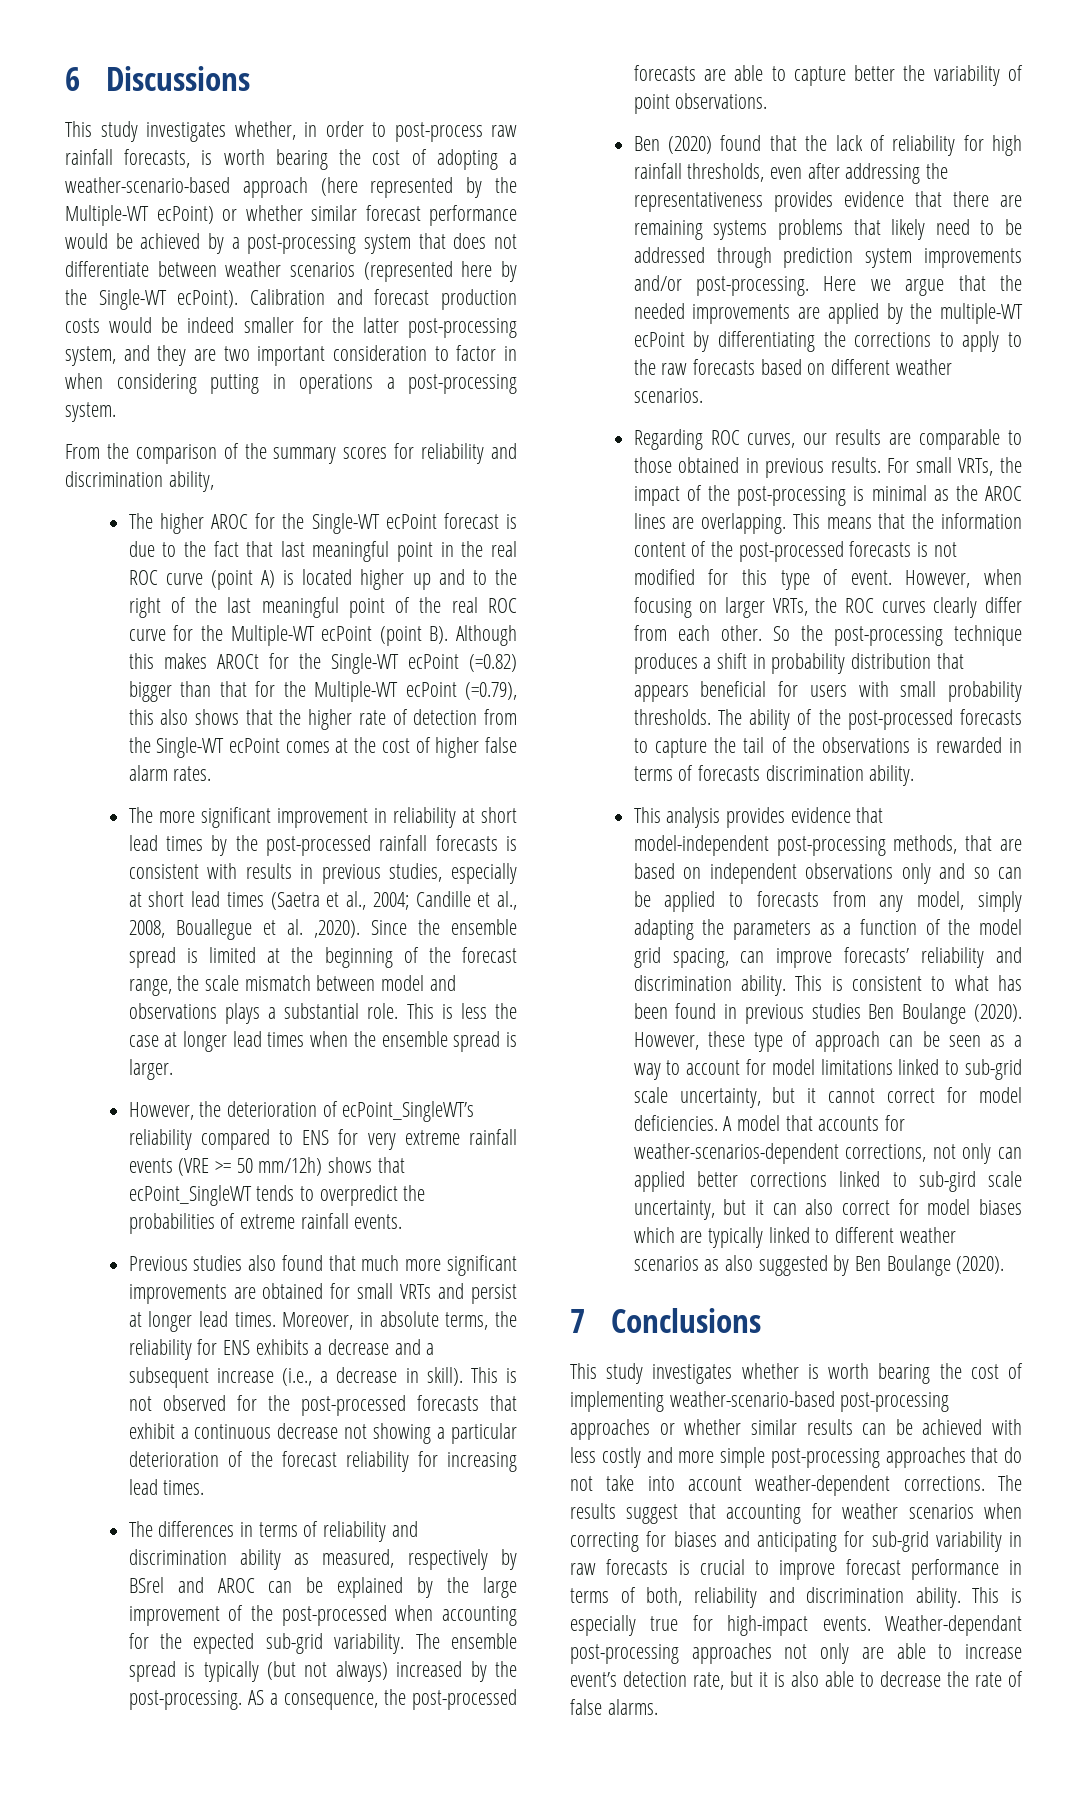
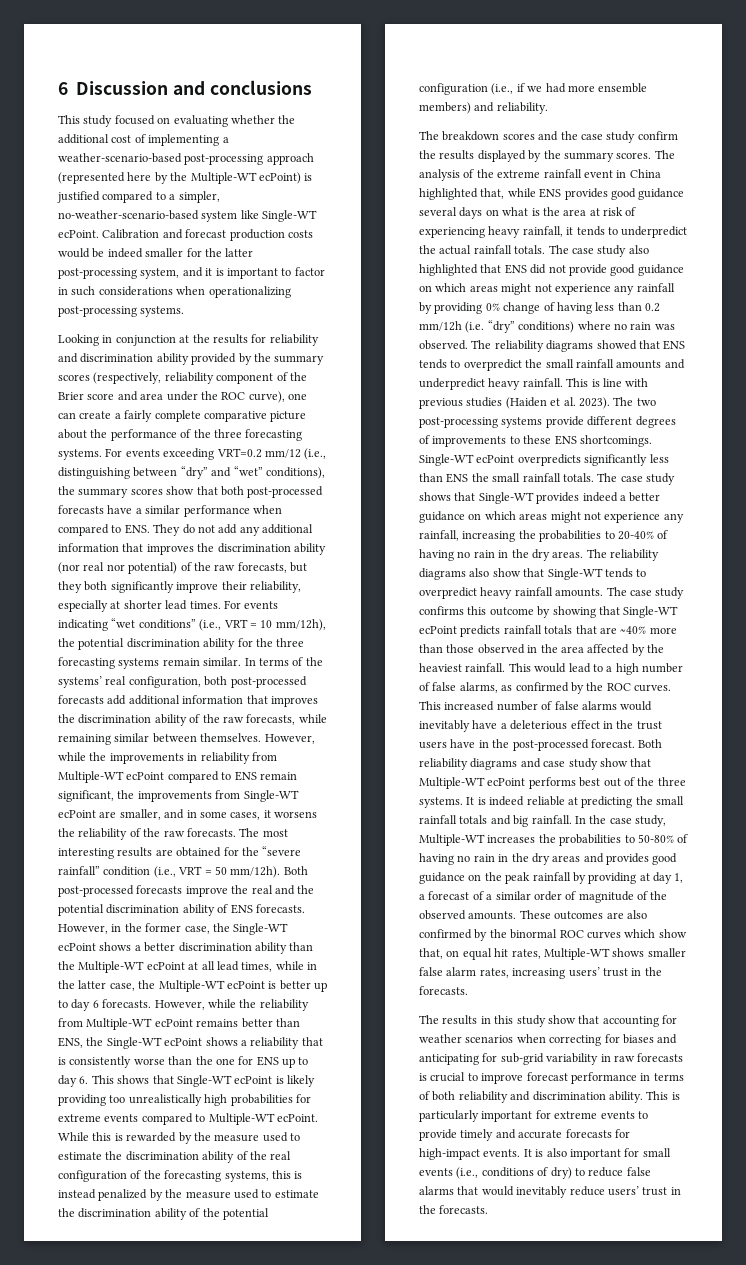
[65,66,250,91] [65,121,517,142] [65,149,498,170] 6 Discussions // This study investigates whether, in order to post-process raw rainfall forecasts, is worth bearing the cost of adopting -> [58,80,312,95] [58,115,296,127] [58,134,220,146] 6 Discussion and conclusions // This study focused on evaluating whether the additional cost of implementing
[242,177,517,198] [65,205,517,226] [65,233,517,254] [65,261,517,282] [65,289,239,310] approach (here represented by the Multiple-WT ecPoint) or whether similar forecast performance would be achieved by a post-processing system that does not differentiate between weather scenarios (represented here by the Single-WT ecPoint). -> [184,153,314,165] [58,172,313,184] [57,191,220,203] [58,210,318,222] [58,230,99,238] post-processing approach (represented here by the Multiple-WT ecPoint) is justified compared to a simpler, no-weather-scenario-based system like Single-WT ecPoint.
[157,345,517,366] [65,373,517,394] [65,402,116,422] [65,443,518,464] [65,471,214,492] [128,513,517,534] [128,541,517,562] [128,569,517,590] [128,597,517,618] [128,625,517,646] [128,653,517,674] [128,681,517,702] [128,709,517,730] [128,737,517,758] [128,765,212,781] [128,807,517,828] [128,835,517,856] [128,863,517,884] [128,891,517,910] [128,919,517,940] [128,947,517,968] [128,975,456,996] [128,1003,517,1024] [128,1031,517,1052] [128,1059,173,1080] [128,1101,475,1122] [128,1129,517,1150] [128,1157,405,1176] [128,1185,426,1206] [128,1213,403,1234] [128,1255,517,1276] [128,1283,517,1304] [128,1311,517,1332] [128,1339,435,1360] [128,1367,517,1388] [128,1395,517,1416] [128,1423,517,1444] [128,1451,517,1472] [128,1479,205,1495] [128,1521,418,1542] [128,1549,517,1570] [128,1577,517,1598] [128,1605,517,1626] [128,1633,517,1654] [128,1661,517,1682] [128,1689,517,1710] [633,65,1023,86] [633,93,768,114] [633,135,1022,156] [633,163,949,184] [633,191,1022,212] [633,219,1022,240] [633,247,1022,268] [633,275,1022,296] [633,303,1023,324] [633,331,1022,352] [633,359,952,375] [633,388,703,403] [633,429,1022,450] [633,457,1022,478] [633,485,1022,506] [633,513,1022,534] [633,541,957,562] [633,569,1022,590] [633,597,1022,618] [633,625,1022,646] [633,653,964,674] [633,681,1022,702] [633,709,1022,730] [633,737,1022,758] [633,765,915,786] [633,807,884,828] [633,835,1022,856] [633,863,1022,884] [633,891,1022,912] [633,919,1022,940] [633,947,1022,968] [633,975,1022,996] [633,1003,1022,1024] [633,1031,1022,1052] [633,1059,1022,1080] [633,1087,1022,1108] [633,1115,906,1131] [633,1143,1022,1164] [633,1171,1022,1192] [633,1199,1022,1220] [633,1227,956,1248] [633,1255,1005,1276] [570,1308,761,1333] [570,1363,1023,1384] [570,1391,950,1412] [570,1419,1022,1440] [570,1447,1022,1468] [570,1475,1022,1496] [570,1503,679,1524] they are two important consideration to factor in when considering putting in operations a post-processing system. // From the comparison of the summary scores for reliability and discrimination ability, // The higher AROC for the Single-WT ecPoint forecast is due to the fact that last meaningful point in the real ROC curve (point A) is located higher up and to the right of the last meaningful point of the real ROC curve for the Multiple-WT ecPoint (point B). Although this makes AROCt for the Single-WT ecPoint (=0.82) bigger than that for the Multiple-WT ecPoint (=0.79), this also shows that the higher rate of detection from the Single-WT ecPoint comes at the cost of higher false alarm rates. // The more significant improvement in reliability at short lead times by the post-processed rainfall forecasts is consistent with results in previous studies, especially at short lead times (Saetra et al., 2004; Candille et al., 2008, Bouallegue et al. ,2020). Since the ensemble spread is limited at the beginning of the forecast range, the scale mismatch between model and observations plays a substantial role. This is less the case at longer lead times when the ensemble spread is larger. // However, the deterioration of ecPoint_SingleWT’s reliability compared to ENS for very extreme rainfall events (VRE >= 50 mm/12h) shows that ecPoint_SingleWT tends to overpredict the probabilities of extreme rainfall events. // Previous studies also found that much more significant improvements are obtained for small VRTs and persist at longer lead times. Moreover, in absolute terms, the reliability for ENS exhibits a decrease and a subsequent increase (i.e., a decrease in skill). This is not observed for the post-processed forecasts that exhibit a continuous decrease not showing a particular deterioration of the forecast reliability for increasing lead times. // The differences in terms of reliability and discrimination ability as measured, respectively by BSrel and AROC can be explained by the large improvement of the post-processed when accounting for the expected sub-grid variability. The ensemble spread is typically (but not always) increased by the post-processing. AS a consequence, the post-processed forecasts are able to capture better the variability of point observations. // Ben (2020) found that the lack of reliability for high rainfall thresholds, even after addressing the representativeness provides evidence that there are remaining systems problems that likely need to be addressed through prediction system improvements and/or post-processing. Here we argue that the needed improvements are applied by the multiple-WT ecPoint by differentiating the corrections to apply to the raw forecasts based on different weather scenarios. // Regarding ROC curves, our results are comparable to those obtained in previous results. For small VRTs, the impact of the post-processing is minimal as the AROC lines are overlapping. This means that the information content of the post-processed forecasts is not modified for this type of event. However, when focusing on larger VRTs, the ROC curves clearly differ from each other. So the post-processing technique produces a shift in probability distribution that appears beneficial for users with small probability thresholds. The ability of the post-processed forecasts to capture the tail of the observations is rewarded in terms of forecasts discrimination ability. // This analysis provides evidence that model-independent post-processing methods, that are based on independent observations only and so can be applied to forecasts from any model, simply adapting the parameters as a function of the model grid spacing, can improve forecasts’ reliability and discrimination ability. This is consistent to what has been found in previous studies Ben Boulange (2020). However, these type of approach can be seen as a way to account for model limitations linked to sub-grid scale uncertainty, but it cannot correct for model deficiencies. A model that accounts for weather-scenarios-dependent corrections, not only can applied better corrections linked to sub-gird scale uncertainty, but it can also correct for model biases which are typically linked to different weather scenarios as also suggested by Ben Boulange (2020). // 7 Conclusions // This study investigates whether is worth bearing the cost of implementing weather-scenario-based post-processing approaches or whether similar results can be achieved with less costly and more simple post-processing approaches that do not take into account weather-dependent corrections. The results suggest -> [205,267,325,279] [58,286,291,298] [58,306,185,317] [58,334,319,346] [58,353,325,365] [58,372,307,384] [58,391,307,403] [58,410,307,422] [58,429,303,441] [58,448,327,460] [58,466,325,479] [58,486,324,498] [58,505,282,517] [58,524,313,536] [58,543,326,555] [58,562,307,574] [58,581,301,593] [58,600,279,612] [58,618,326,631] [58,638,305,650] [58,657,323,669] [58,676,307,688] [58,695,318,707] [58,714,327,726] [58,733,315,745] [58,752,277,764] [58,771,297,783] [58,790,299,802] [58,809,317,820] [58,828,288,840] [58,846,302,859] [58,866,308,878] [58,885,315,897] [58,904,305,916] [58,923,289,935] [58,942,314,954] [58,961,317,973] [58,980,327,992] [58,999,309,1011] [58,1018,300,1030] [58,1037,323,1049] [58,1056,309,1068] [58,1075,315,1087] [58,1094,311,1106] [58,1113,318,1125] [58,1132,300,1144] [58,1151,292,1163] [58,1170,303,1182] [58,1189,319,1201] [58,1208,269,1220] [419,83,648,95] [419,102,548,114] [419,131,678,143] [419,150,675,162] [419,169,661,181] [419,188,685,200] [419,207,637,219] [419,226,688,238] [419,245,649,257] [419,264,684,276] [419,283,675,295] [419,302,660,314] [419,320,675,333] [419,340,686,352] [419,359,685,371] [419,378,649,390] [419,397,656,409] [419,416,676,428] [419,435,652,447] [419,454,669,466] [419,473,675,485] [419,492,661,504] [419,511,684,523] [419,530,669,542] [419,549,659,561] [419,568,647,580] [419,587,685,599] [419,606,679,618] [419,625,677,637] [419,644,664,656] [419,663,683,675] [419,682,671,694] [419,701,653,711] [419,720,662,732] [419,739,663,751] [419,758,652,770] [419,777,686,789] [419,796,684,808] [419,815,666,827] [419,834,689,846] [419,853,678,865] [419,872,684,884] [419,891,668,903] [419,910,647,920] [419,929,687,941] [419,948,686,960] [419,967,662,979] [419,986,468,995] [419,1015,576,1027] it is important to factor in such considerations when operationalizing post-processing systems. // Looking in conjunction at the results for reliability and discrimination ability provided by the summary scores (respectively, reliability component of the Brier score and area under the ROC curve), one can create a fairly complete comparative picture about the performance of the three forecasting systems. For events exceeding VRT=0.2 mm/12 (i.e., distinguishing between “dry” and “wet” conditions), the summary scores show that both post-processed forecasts have a similar performance when compared to ENS. They do not add any additional information that improves the discrimination ability (nor real nor potential) of the raw forecasts, but they both significantly improve their reliability, especially at shorter lead times. For events indicating “wet conditions” (i.e., VRT = 10 mm/12h), the potential discrimination ability for the three forecasting systems remain similar. In terms of the systems’ real configuration, both post-processed forecasts add additional information that improves the discrimination ability of the raw forecasts, while remaining similar between themselves. However, while the improvements in reliability from Multiple-WT ecPoint compared to ENS remain significant, the improvements from Single-WT ecPoint are smaller, and in some cases, it worsens the reliability of the raw forecasts. The most interesting results are obtained for the “severe rainfall” condition (i.e., VRT = 50 mm/12h). Both post-processed forecasts improve the real and the potential discrimination ability of ENS forecasts. However, in the former case, the Single-WT ecPoint shows a better discrimination ability than the Multiple-WT ecPoint at all lead times, while in the latter case, the Multiple-WT ecPoint is better up to day 6 forecasts. However, while the reliability from Multiple-WT ecPoint remains better than ENS, the Single-WT ecPoint shows a reliability that is consistently worse than the one for ENS up to day 6. This shows that Single-WT ecPoint is likely providing too unrealistically high probabilities for extreme events compared to Multiple-WT ecPoint. While this is rewarded by the measure used to estimate the discrimination ability of the real configuration of the forecasting systems, this is instead penalized by the measure used to estimate the discrimination ability of the potential configuration (i.e., if we had more ensemble members) and reliability. // The breakdown scores and the case study confirm the results displayed by the summary scores. The analysis of the extreme rainfall event in China highlighted that, while ENS provides good guidance several days on what is the area at risk of experiencing heavy rainfall, it tends to underpredict the actual rainfall totals. The case study also highlighted that ENS did not provide good guidance on which areas might not experience any rainfall by providing 0% change of having less than 0.2 mm/12h (i.e. “dry” conditions) where no rain was observed. The reliability diagrams showed that ENS tends to overpredict the small rainfall amounts and underpredict heavy rainfall. This is line with previous studies (Haiden et al. 2023). The two post-processing systems provide different degrees of improvements to these ENS shortcomings. Single-WT ecPoint overpredicts significantly less than ENS the small rainfall totals. The case study shows that Single-WT provides indeed a better guidance on which areas might not experience any rainfall, increasing the probabilities to 20-40% of having no rain in the dry areas. The reliability diagrams also show that Single-WT tends to overpredict heavy rainfall amounts. The case study confirms this outcome by showing that Single-WT ecPoint predicts rainfall totals that are ~40% more than those observed in the area affected by the heaviest rainfall. This would lead to a high number of false alarms, as confirmed by the ROC curves. This increased number of false alarms would inevitably have a deleterious effect in the trust users have in the post-processed forecast. Both reliability diagrams and case study show that Multiple-WT ecPoint performs best out of the three systems. It is indeed reliable at predicting the small rainfall totals and big rainfall. In the case study, Multiple-WT increases the probabilities to 50-80% of having no rain in the dry areas and provides good guidance on the peak rainfall by providing at day 1, a forecast of a similar order of magnitude of the observed amounts. These outcomes are also confirmed by the binormal ROC curves which show that, on equal hit rates, Multiple-WT shows smaller false alarm rates, increasing users’ trust in the forecasts. // The results in this study show
[646,1587,1022,1608] [570,1615,1022,1636] [570,1643,1022,1664] [570,1671,1023,1690] [570,1699,658,1715] both, reliability and discrimination ability. This is especially true for high-impact events. Weather-dependant post-processing approaches not only are able to increase event’s detection rate, but it is also able to decrease the rate of false alarms. -> [432,1091,680,1103] [419,1110,648,1122] [419,1129,630,1141] [419,1148,671,1160] [419,1167,651,1179] [419,1186,681,1198] [419,1205,489,1214] both reliability and discrimination ability. This is particularly important for extreme events to provide timely and accurate forecasts for high-impact events. It is also important for small events (i.e., conditions of dry) to reduce false alarms that would inevitably reduce users’ trust in the forecasts.

